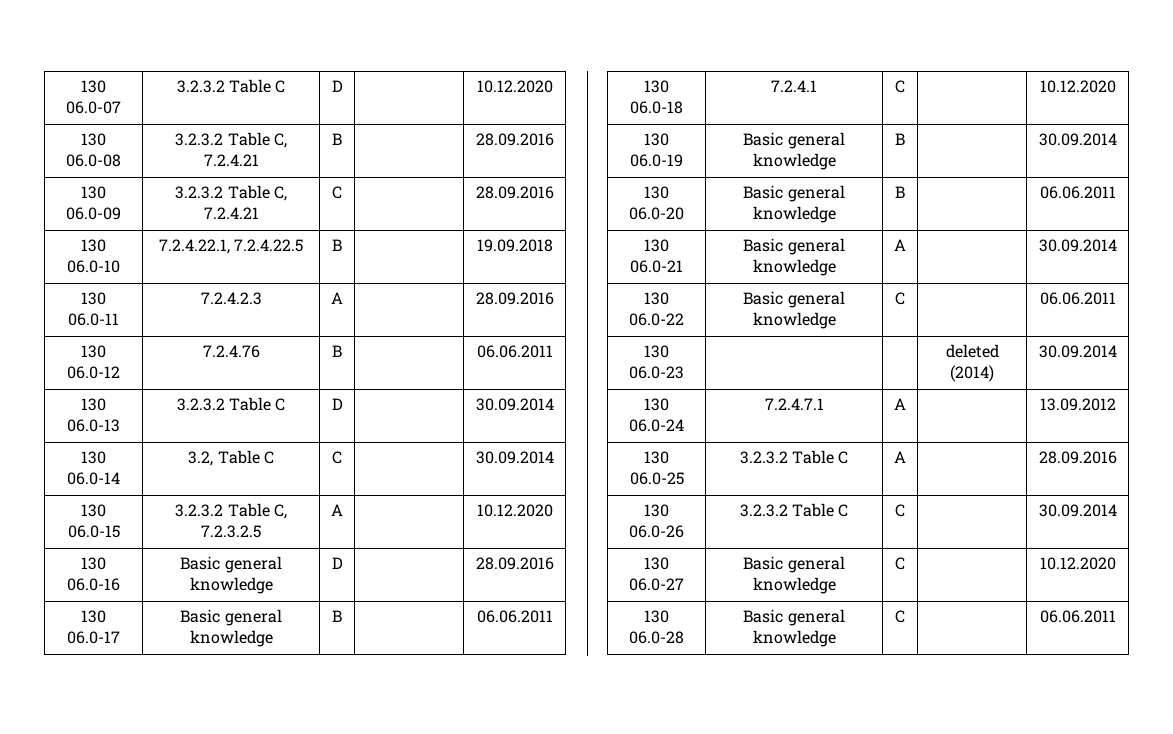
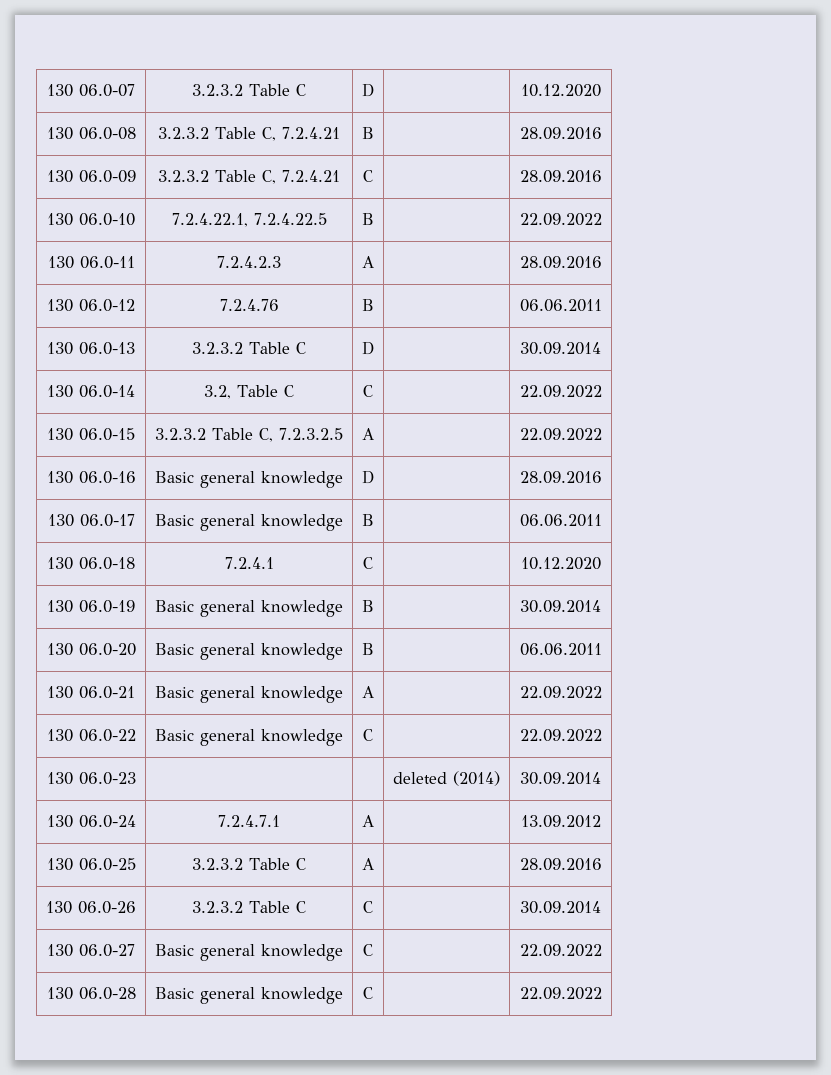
[476,239,553,252] 19.09.2018 -> [519,213,602,226] 22.09.2022
[475,451,554,464] 30.09.2014 -> [519,385,602,398] 22.09.2022
[476,504,553,517] 10.12.2020 -> [519,428,602,441] 22.09.2022
[1038,239,1117,252] 30.09.2014 -> [519,686,602,699] 22.09.2022
[1039,292,1116,305] 06.06.2011 -> [519,729,602,742] 22.09.2022
[1039,557,1116,570] 10.12.2020 -> [519,944,602,957] 22.09.2022
[1039,610,1116,623] 06.06.2011 -> [519,987,602,1000] 22.09.2022

